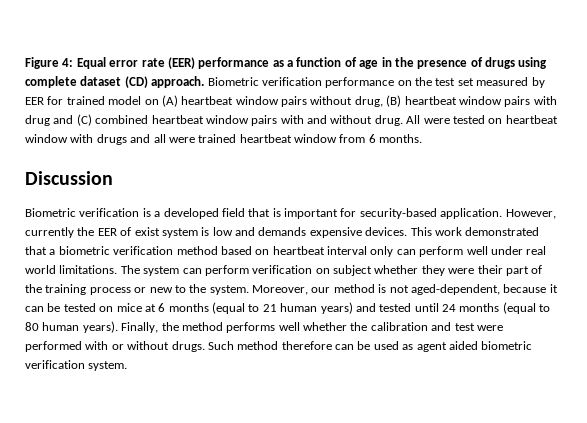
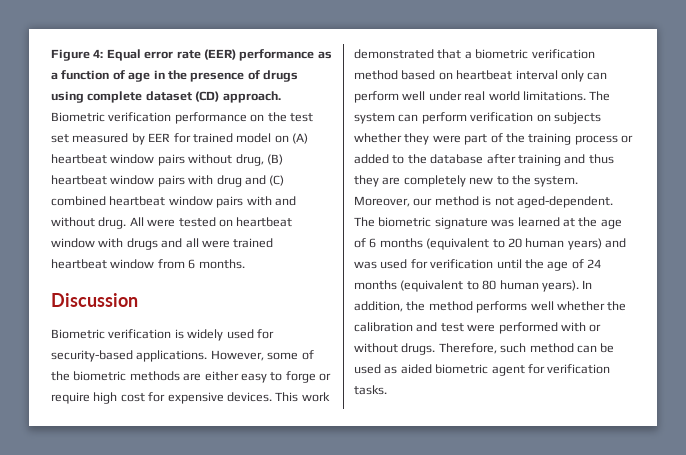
[154,208,556,219] [25,227,307,238] a developed field that is important for security-based application. However, currently the EER of exist system is low and demands -> [187,329,274,341] [51,350,314,362] [51,371,331,383] [51,392,166,404] widely used for security-based applications. However, some of the biometric methods are either easy to forge or require high cost for
[333,265,372,276] subject -> [553,112,601,124] subjects
[477,265,503,274] their -> (461, 139) none
(147, 290) none -> [354,154,614,166] [354,175,466,187] added to the database after training and thus they are completely
[410,284,558,295] [25,302,439,314] aged-dependent, because it can be tested on mice at 6 months (equal to 21 human years) and tested until -> [516,196,613,208] [354,217,622,229] [354,238,626,250] [354,259,584,271] aged-dependent. The biometric signature was learned at the age of 6 months (equivalent to 20 human years) and was used for verification until the age of
[502,302,536,314] (equal -> [400,280,464,292] (equivalent
[121,322,159,333] Finally, -> [582,280,593,289] [354,301,403,312] In addition,
[207,341,332,350] Such method therefore -> [438,343,574,354] Therefore, such method
[416,342,447,352] agent -> (398, 370) none
[25,360,128,371] verification system. -> [491,364,611,376] [354,385,387,395] agent for verification tasks.

